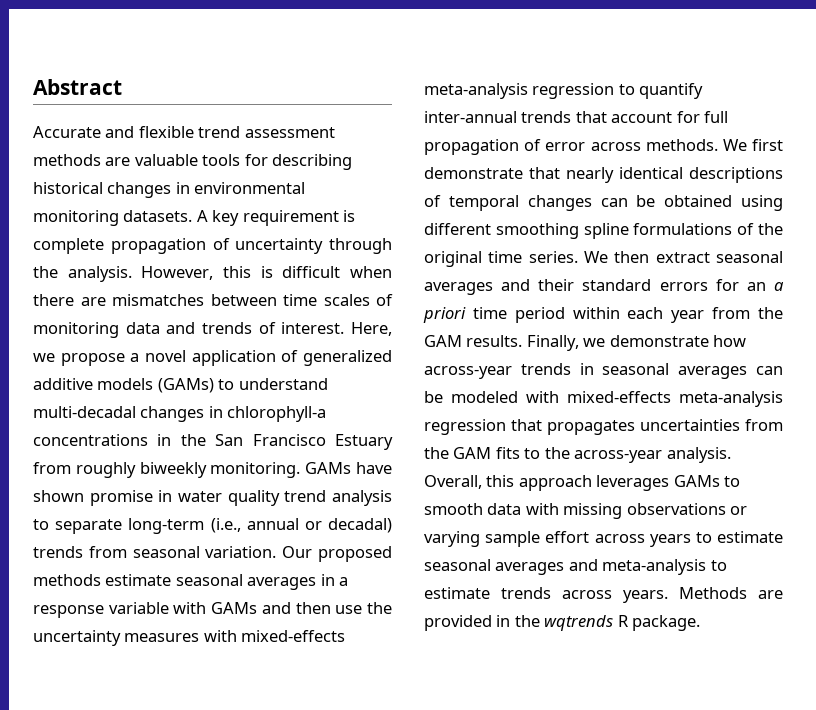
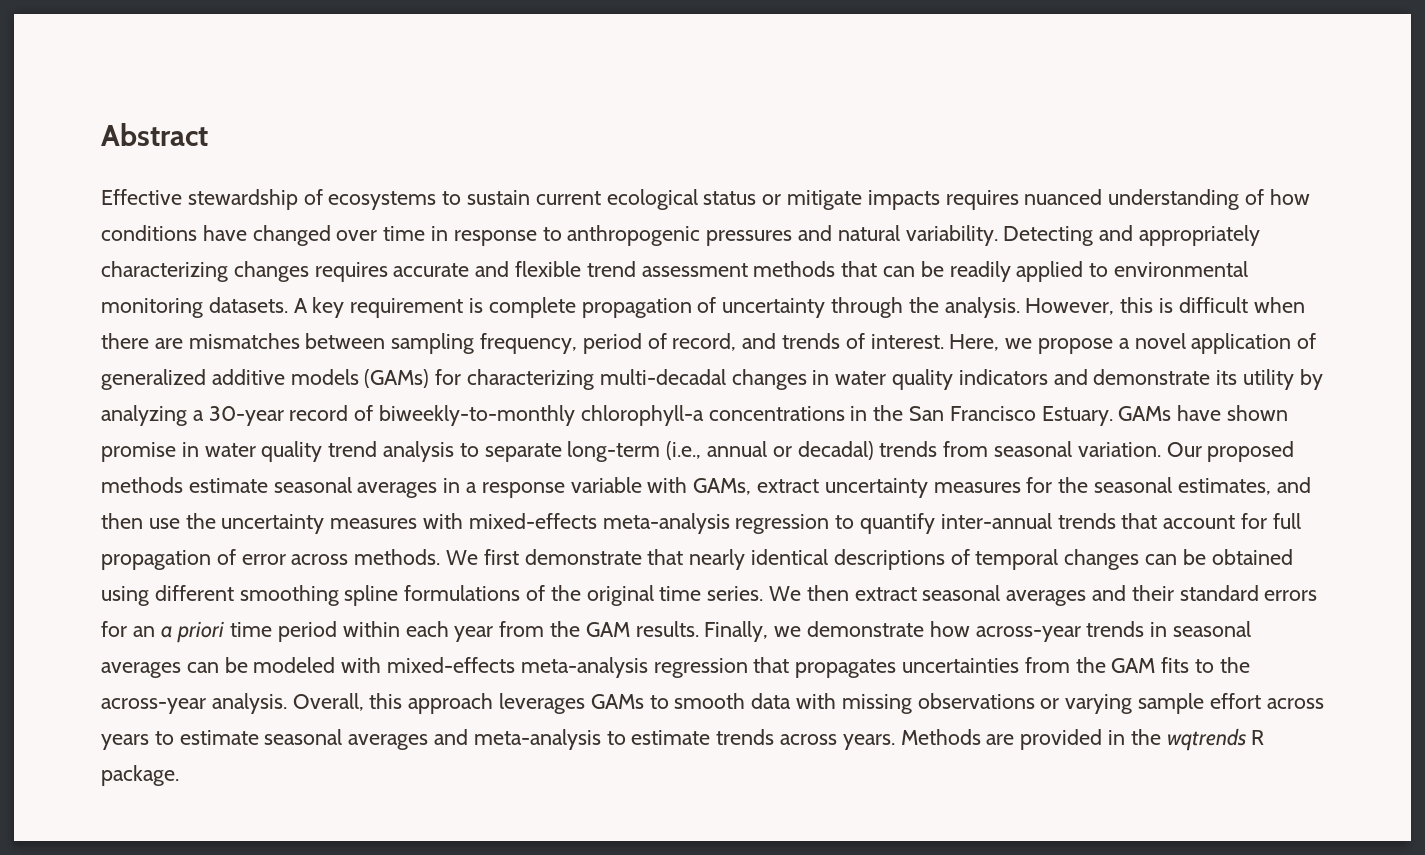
[33,126,101,138] Accurate -> [101,189,1310,210] [101,225,1261,246] [101,261,470,282] Effective stewardship of ecosystems to sustain current ecological status or mitigate impacts requires nuanced understanding of how conditions have changed over time in response to anthropogenic pressures and natural variability. Detecting and appropriately characterizing changes requires accurate
[105,154,353,170] [33,182,190,198] are valuable tools for describing historical changes in -> [841,261,1109,282] that can be readily applied to
[283,294,393,306] [33,322,160,338] time scales of monitoring data -> [391,333,737,354] sampling frequency, period of record,
[218,378,328,390] to understand -> [435,369,595,390] for characterizing
(223, 412) none -> [835,369,1323,390] [101,405,576,426] water quality indicators and demonstrate its utility by analyzing a 30-year record of biweekly-to-monthly
[335,434,393,450] [33,462,301,478] Estuary from roughly biweekly monitoring. -> [1041,406,1113,426] Estuary.
[211,602,258,614] GAMs -> [693,477,1271,498] GAMs, extract uncertainty measures for the seasonal estimates,

